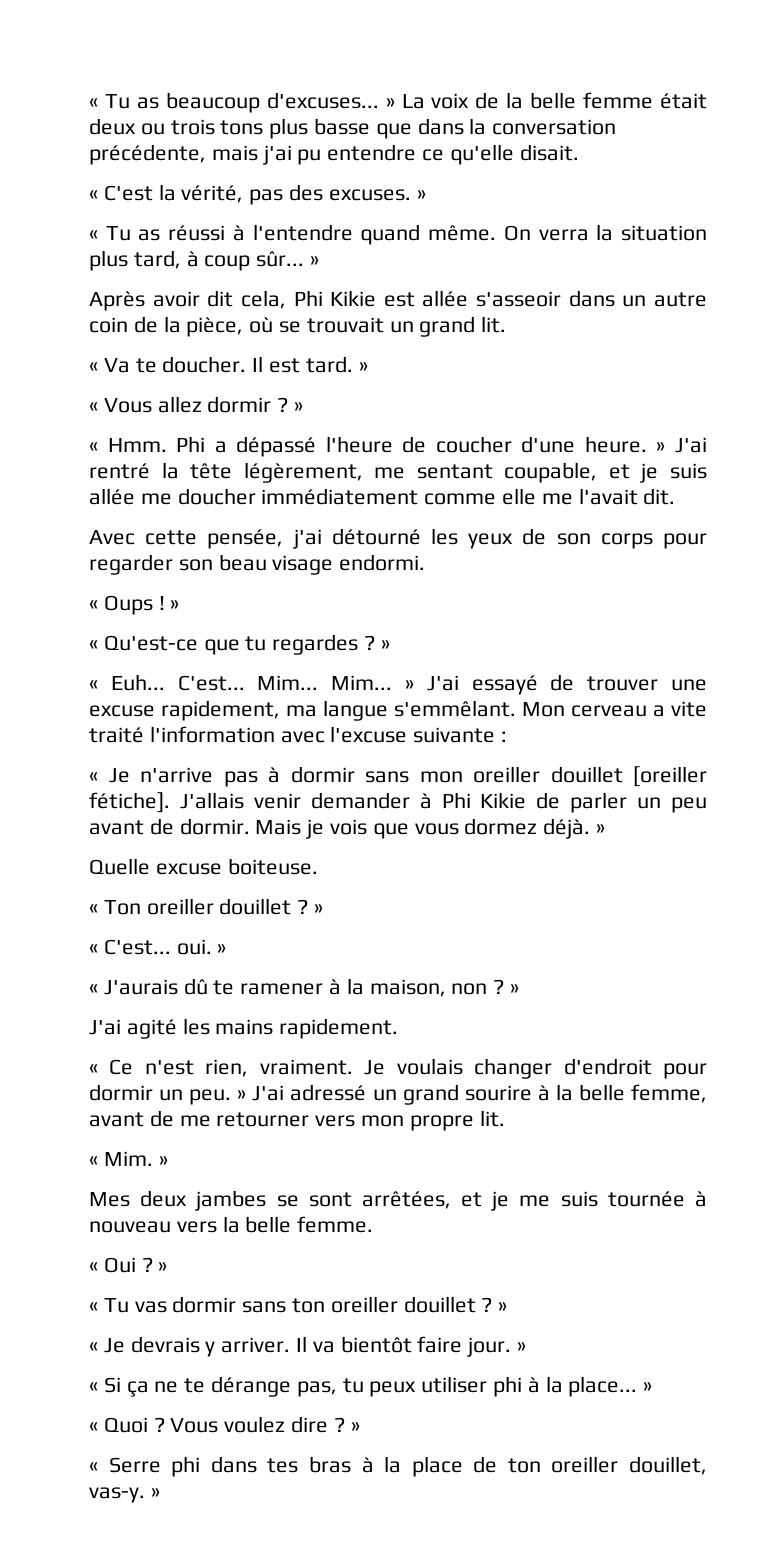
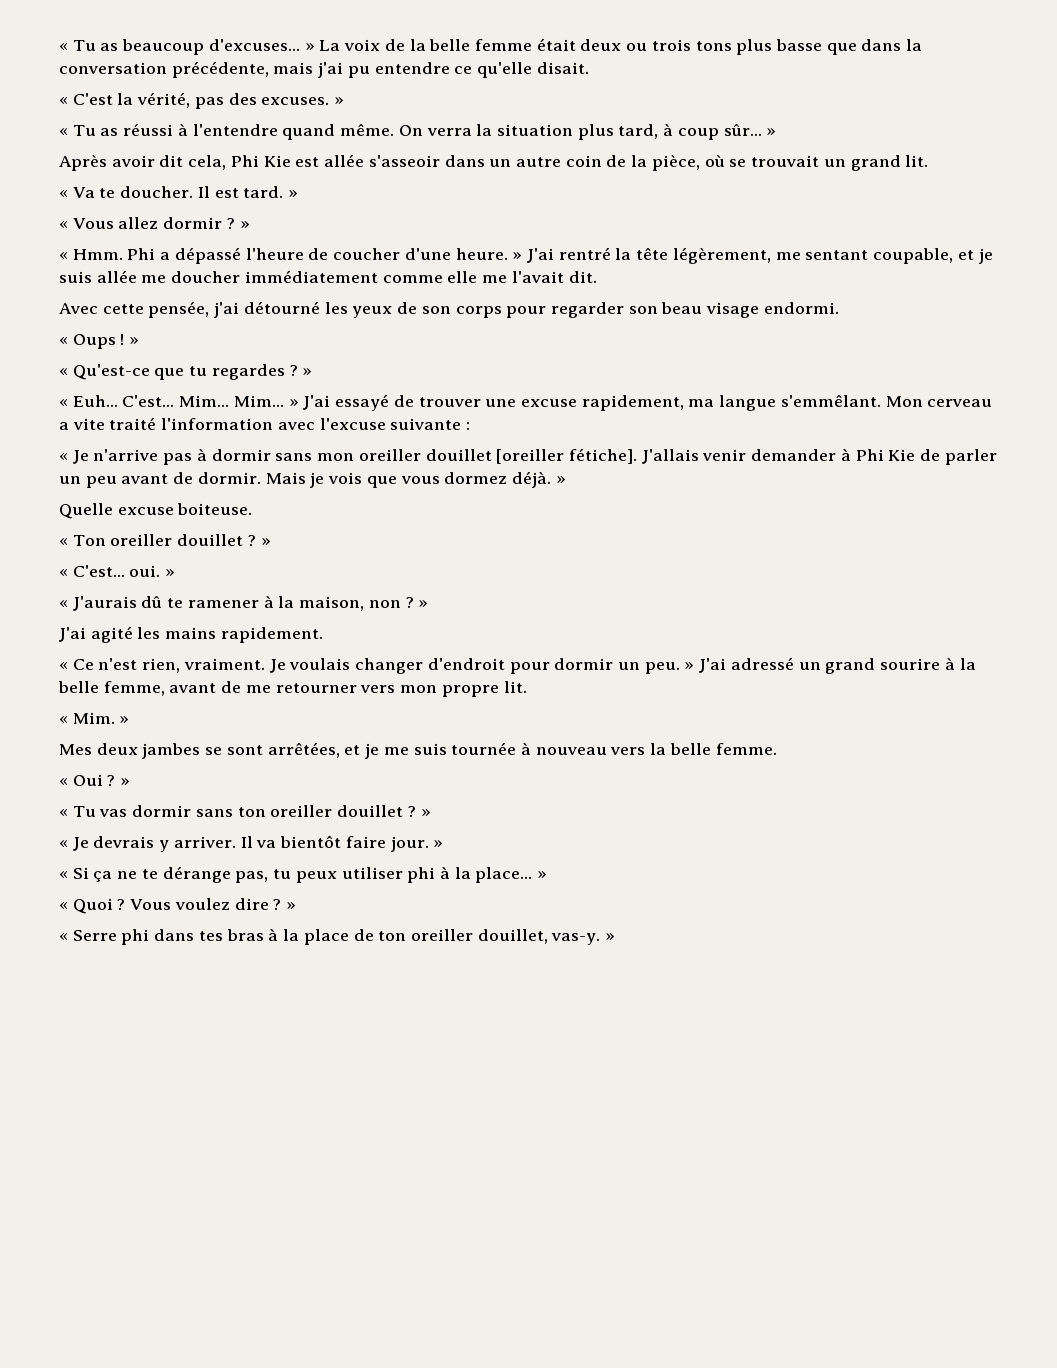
[330,290,377,307] Kikie -> [263,155,291,167] Kie
[480,792,527,809] Kikie -> [888,449,916,461] Kie

